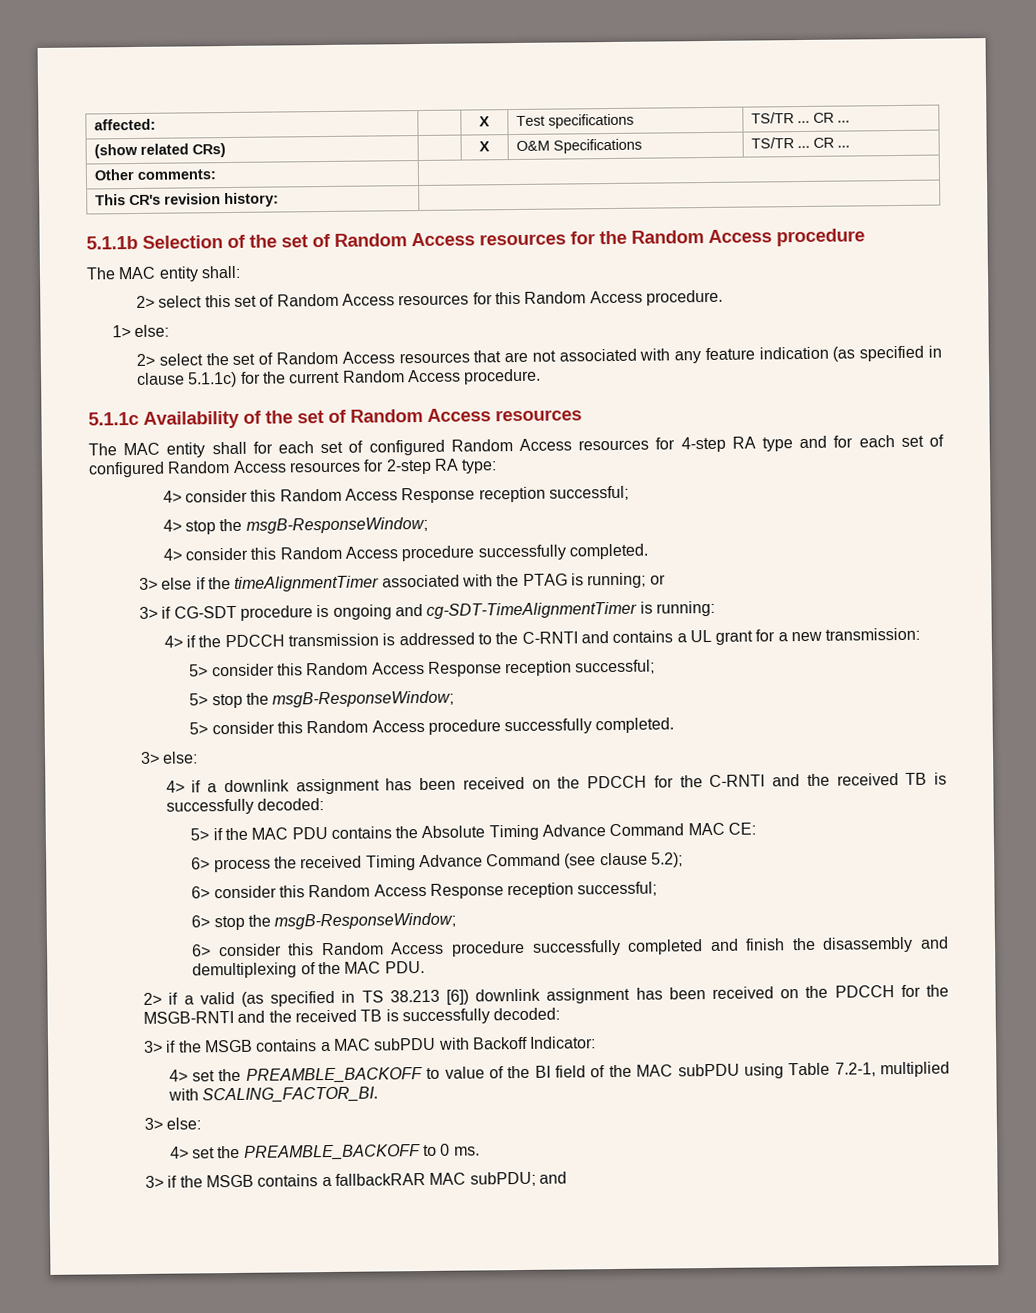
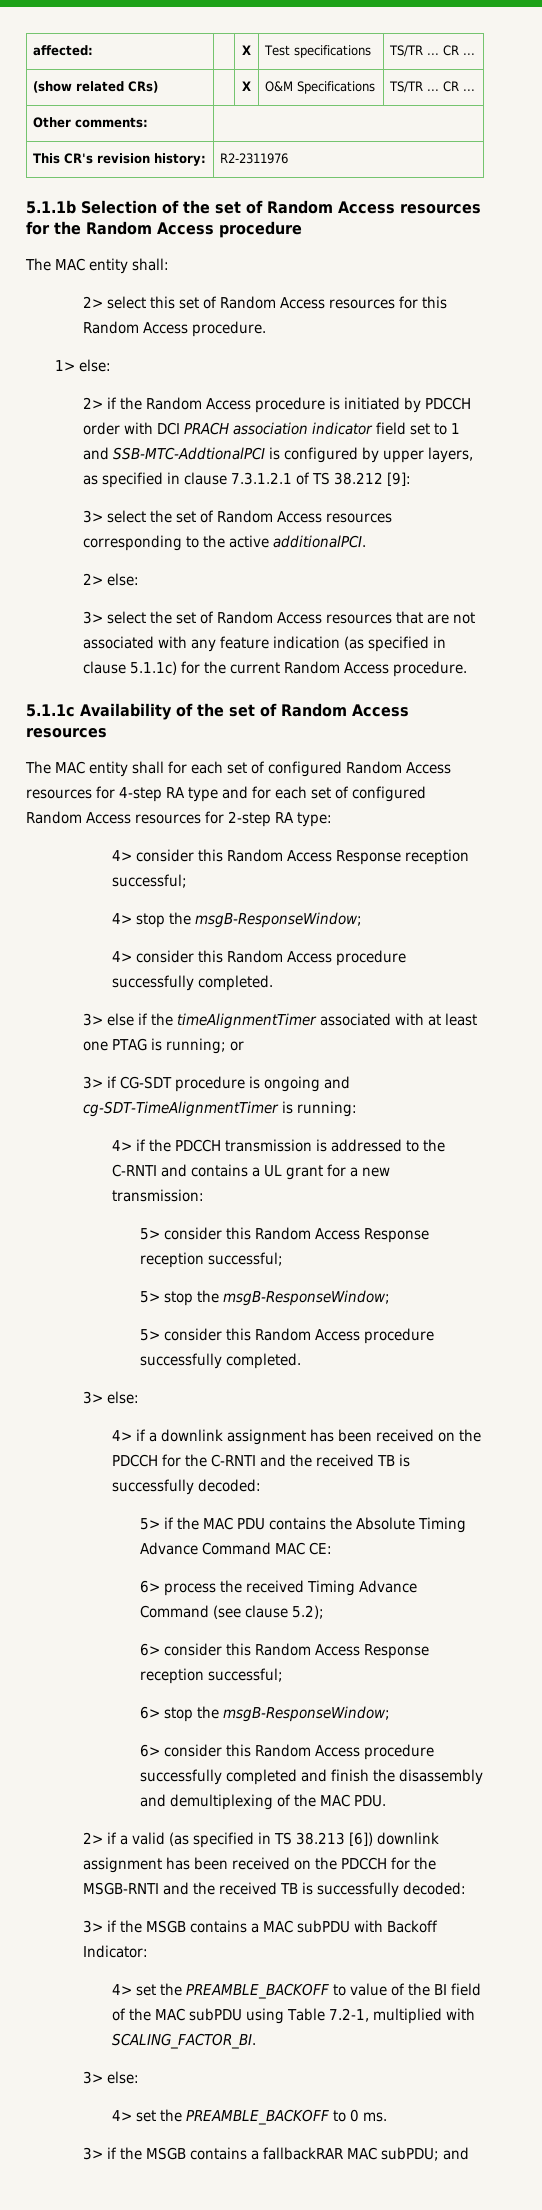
(280, 200) none -> [219,153,288,164] R2-2311976
(156, 359) none -> [107,397,472,413] [83,422,461,435] [83,447,474,463] [83,472,412,488] [83,510,393,523] [83,535,367,551] [83,573,140,586] [83,611,104,624] if the Random Access procedure is initiated by PDCCH order with DCI PRACH association indicator field set to 1 and SSB-MTC-AddtionalPCI is configured by upper layers, as specified in clause 7.3.1.2.1 of TS 38.212 [9]: // 3> select the set of Random Access resources corresponding to the active additionalPCI. // 2> else: // 3>
[496,573,520,587] the -> [428,1013,478,1026] [83,1041,109,1051] at least one

